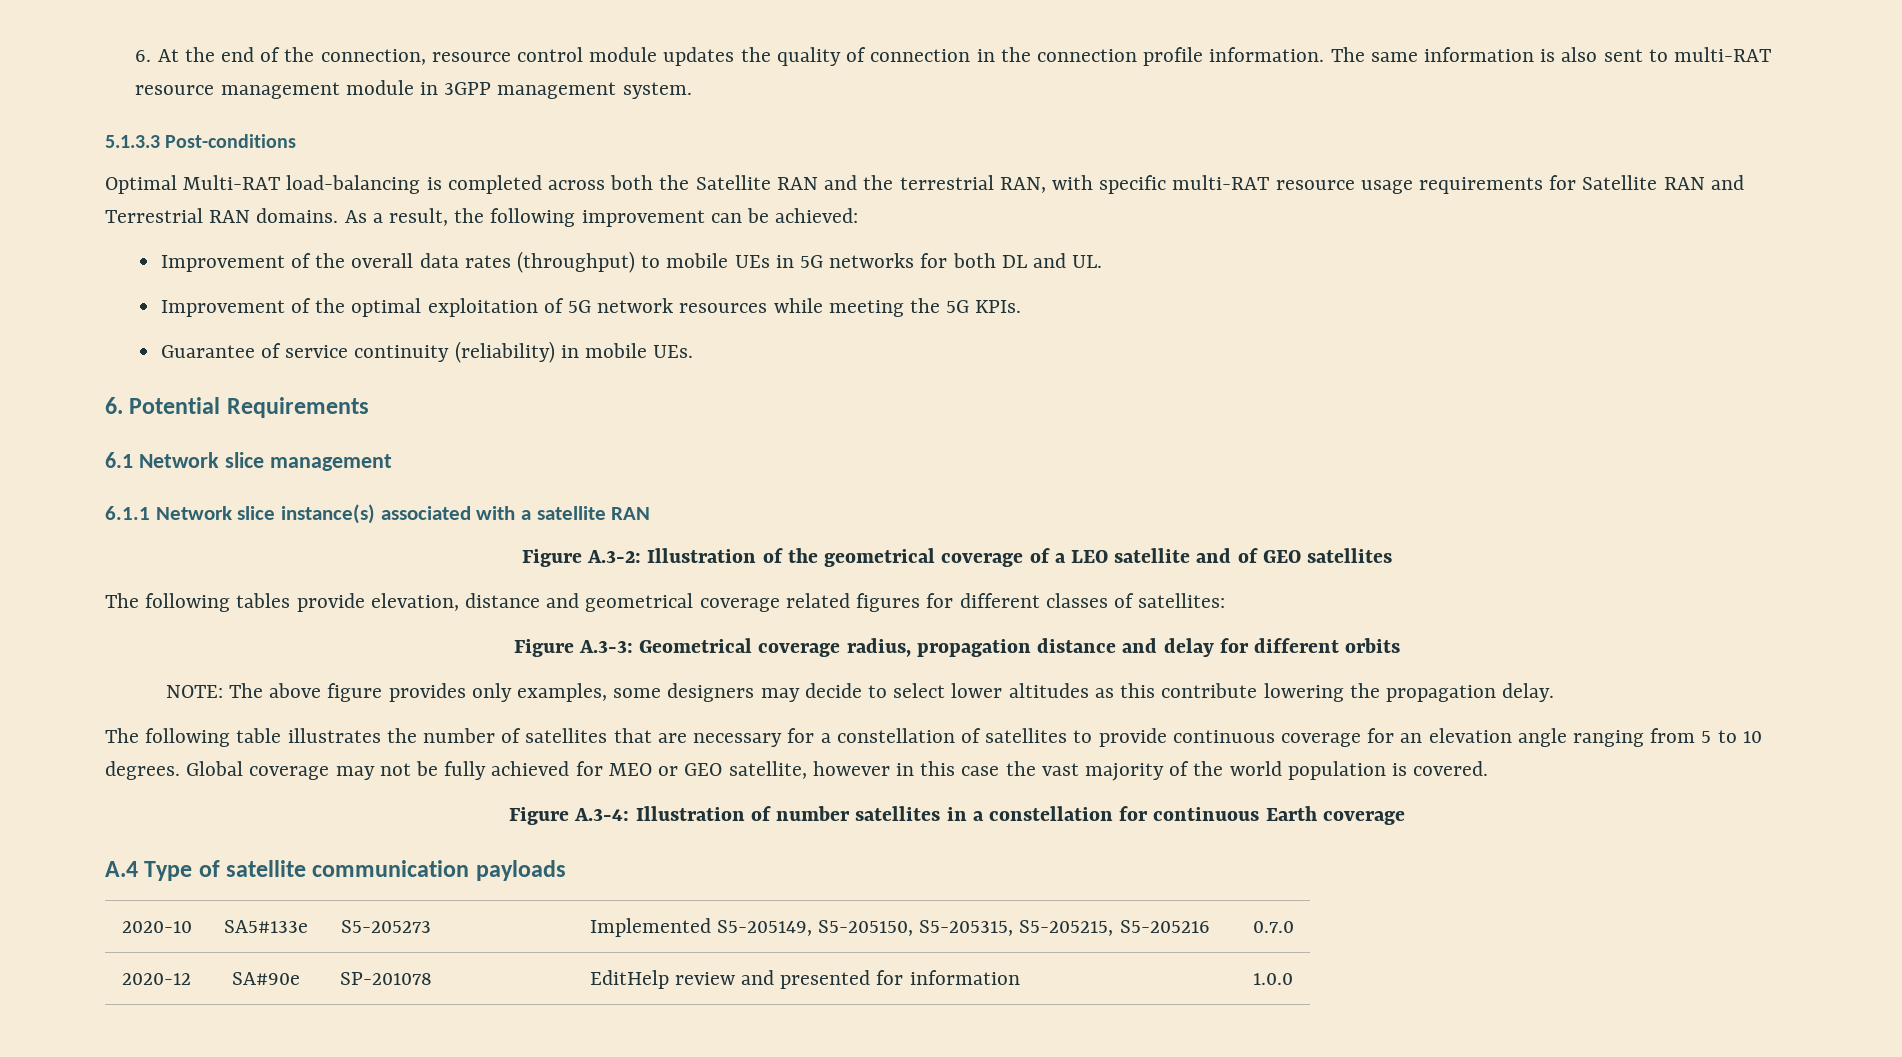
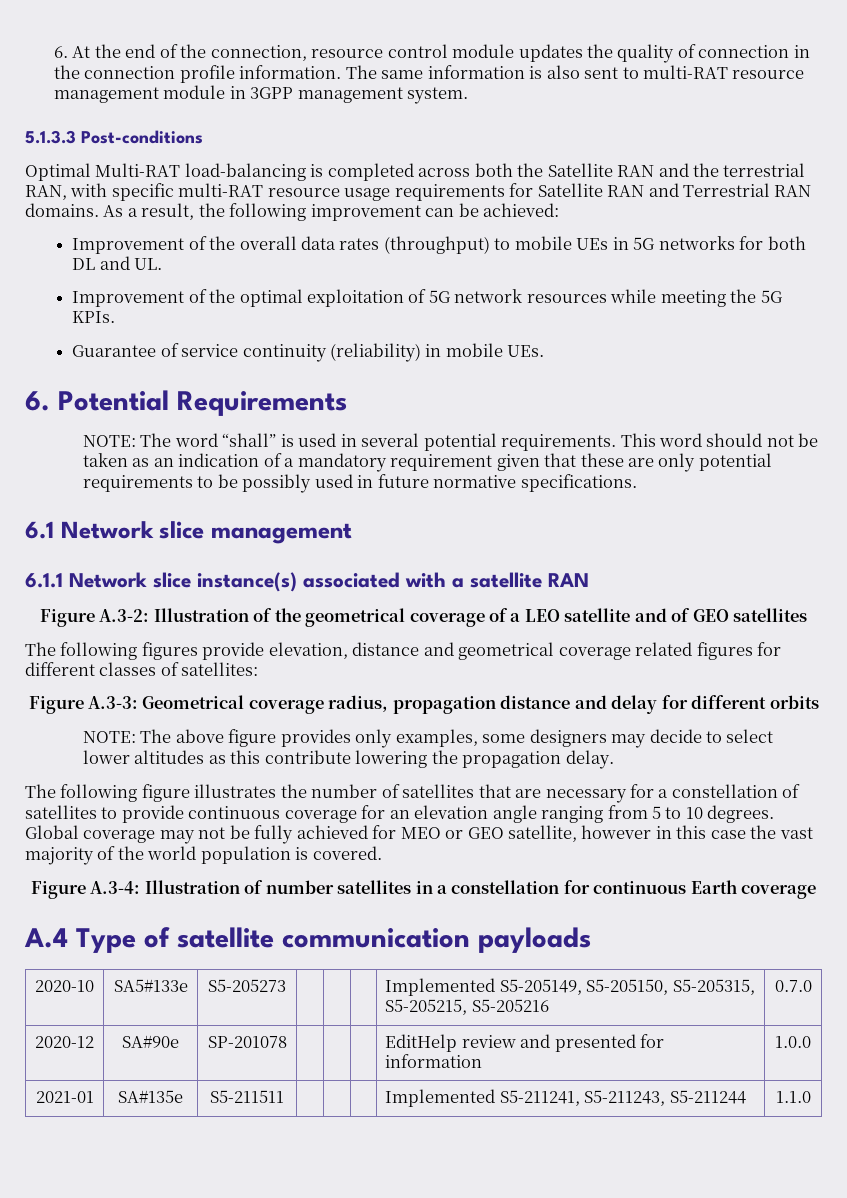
(369, 407) none -> [82,433,819,451] [82,453,772,472] [82,474,637,493] // NOTE: The word “shall” is used in several potential requirements. This word should not be taken as an indication of a mandatory requirement given that these are only potential requirements to be possibly used in future normative specifications.
[236,593,291,608] tables -> [141,642,198,660] figures
[236,728,282,743] table -> [141,784,190,802] figure
(1293, 979) none -> [35,1091,94,1103] [118,1090,183,1103] [210,1090,284,1103] [385,1089,746,1107] [775,1091,811,1103] // 2021-01 | SA#135e | S5-211511 | | | | Implemented S5-211241, S5-211243, S5-211244 | 1.1.0

